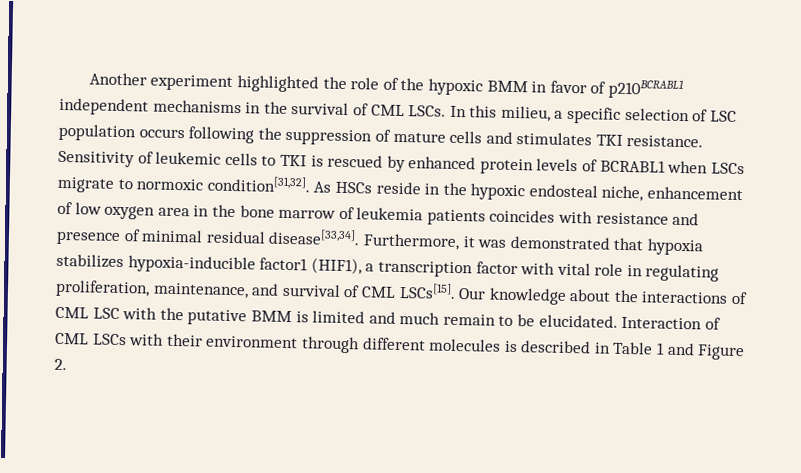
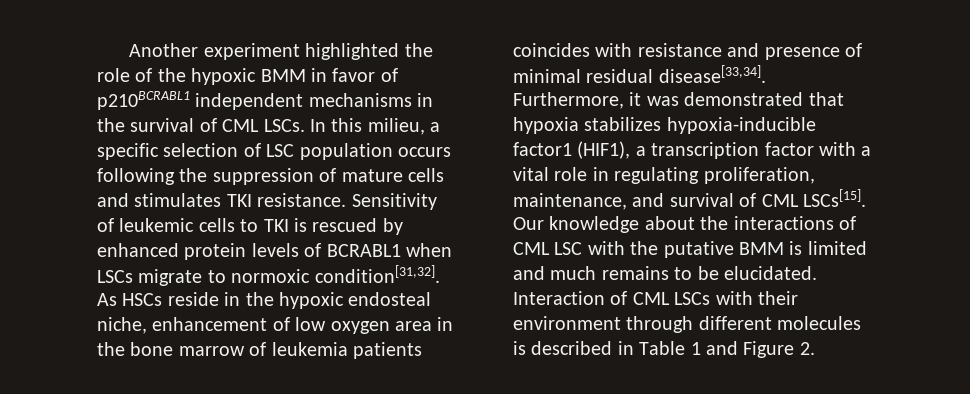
(556, 268) none -> [861,146,872,156] a
[442,313,496,326] remain -> [601,266,669,280] remains

